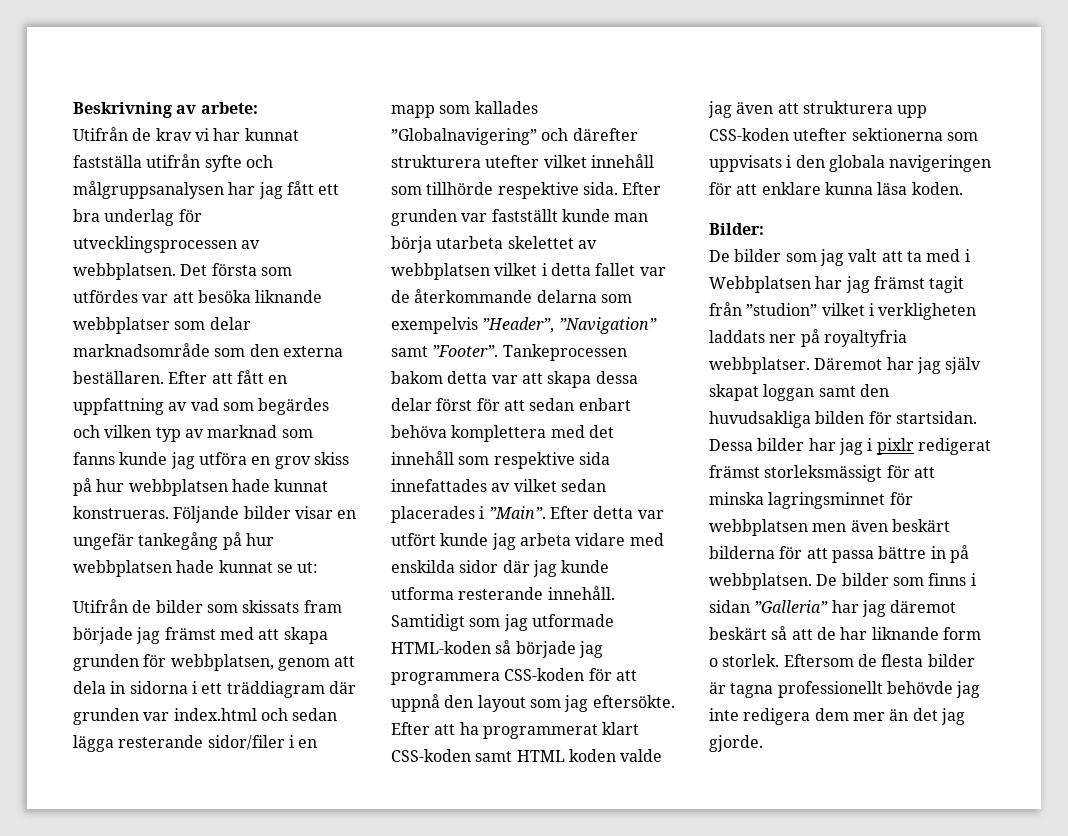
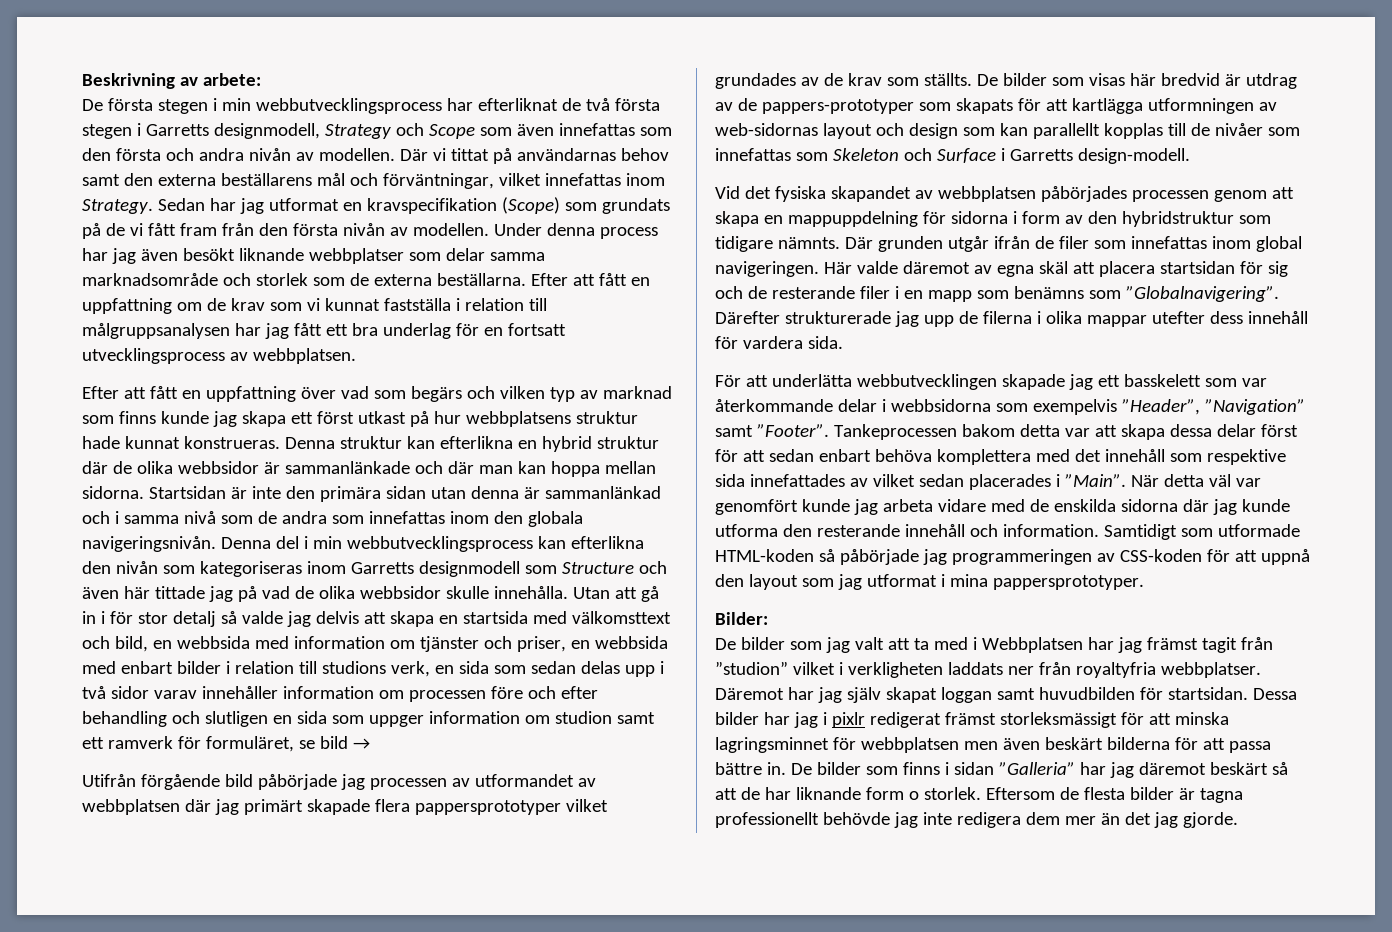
[73,127,299,141] [73,154,273,172] Utifrån de krav vi har kunnat fastställa utifrån syfte och -> [82,98,660,114] [82,123,672,139] [82,148,669,164] [82,173,665,189] [82,197,670,214] [82,223,658,239] [82,248,545,264] [82,273,650,286] [82,298,547,314] De första stegen i min webbutvecklingsprocess har efterliknat de två första stegen i Garretts designmodell, Strategy och Scope som även innefattas som den första och andra nivån av modellen. Där vi tittat på användarnas behov samt den externa beställarens mål och förväntningar, vilket innefattas inom Strategy. Sedan har jag utformat en kravspecifikation (Scope) som grundats på de vi fått fram från den första nivån av modellen. Under denna process har jag även besökt liknande webbplatser som delar samma marknadsområde och storlek som de externa beställarna. Efter att fått en uppfattning om de krav som vi kunnat fastställa i relation till
[73,236,237,253] utvecklingsprocessen -> [483,323,566,336] [82,348,225,364] en fortsatt utvecklingsprocess
[180,263,292,276] [73,290,323,303] [73,317,251,334] [73,343,343,357] [73,370,288,384] [73,398,188,415] Det första som utfördes var att besöka liknande webbplatser som delar marknadsområde som den externa beställaren. Efter att fått en uppfattning av -> [82,386,336,402] // Efter att fått en uppfattning över
[258,398,330,415] begärdes -> [410,386,462,402] begärs
[73,452,349,469] [73,478,329,496] [73,506,357,523] [73,532,274,550] [73,560,319,577] [73,599,342,613] [73,627,328,644] [73,654,356,671] [73,681,356,698] [73,708,338,725] [73,735,318,752] [391,101,538,118] [391,128,638,145] [391,154,654,168] [391,182,662,199] [391,209,649,226] [391,236,597,253] [391,263,666,280] [391,289,597,303] fanns kunde jag utföra en grov skiss på hur webbplatsen hade kunnat konstrueras. Följande bilder visar en ungefär tankegång på hur webbplatsen hade kunnat se ut: // Utifrån de bilder som skissats fram började jag främst med att skapa grunden för webbplatsen, genom att dela in sidorna i ett träddiagram där grunden var index.html och sedan lägga resterande sidor/filer i en mapp som kallades ”Globalnavigering” och därefter strukturera utefter vilket innehåll som tillhörde respektive sida. Efter grunden var fastställt kunde man börja utarbeta skelettet av webbplatsen vilket i detta fallet var de återkommande delarna -> [118,411,638,427] [82,436,659,452] [82,461,656,477] [82,486,661,502] [82,511,583,527] [82,536,644,552] [82,561,667,577] [82,586,659,602] [82,611,671,627] [82,636,668,652] [82,661,664,677] [82,686,598,702] [82,711,655,727] [82,736,370,752] [82,774,596,790] [82,799,608,815] [715,73,1297,89] [715,98,1277,114] [715,123,1300,139] [715,148,1190,164] [715,186,1294,202] [715,211,1271,227] [715,236,1302,252] [715,261,1288,277] [715,286,1279,302] [715,311,1308,327] [715,336,843,349] [715,374,1267,390] [715,399,991,412] finns kunde jag skapa ett först utkast på hur webbplatsens struktur hade kunnat konstrueras. Denna struktur kan efterlikna en hybrid struktur där de olika webbsidor är sammanlänkade och där man kan hoppa mellan sidorna. Startsidan är inte den primära sidan utan denna är sammanlänkad och i samma nivå som de andra som innefattas inom den globala navigeringsnivån. Denna del i min webbutvecklingsprocess kan efterlikna den nivån som kategoriseras inom Garretts designmodell som Structure och även här tittade jag på vad de olika webbsidor skulle innehålla. Utan att gå in i för stor detalj så valde jag delvis att skapa en startsida med välkomsttext och bild, en webbsida med information om tjänster och priser, en webbsida med enbart bilder i relation till studions verk, en sida som sedan delas upp i två sidor varav innehåller information om processen före och efter behandling och slutligen en sida som uppger information om studion samt ett ramverk för formuläret, se bild → // Utifrån förgående bild påbörjade jag processen av utformandet av webbplatsen där jag primärt skapade flera pappersprototyper vilket grundades av de krav som ställts. De bilder som visas här bredvid är utdrag av de pappers-prototyper som skapats för att kartlägga utformningen av web-sidornas layout och design som kan parallellt kopplas till de nivåer som innefattas som Skeleton och Surface i Garretts design-modell. // Vid det fysiska skapandet av webbplatsen påbörjades processen genom att skapa en mappuppdelning för sidorna i form av den hybridstruktur som tidigare nämnts. Där grunden utgår ifrån de filer som innefattas inom global navigeringen. Här valde däremot av egna skäl att placera startsidan för sig och de resterande filer i en mapp som benämns som ”Globalnavigering”. Därefter strukturerade jag upp de filerna i olika mappar utefter dess innehåll för vardera sida. // För att underlätta webbutvecklingen skapade jag ett basskelett som var återkommande delar i webbsidorna
[549,506,664,519] [391,533,436,546] Efter detta var utfört -> [1130,474,1261,487] [715,499,798,515] När detta väl var genomfört
[391,560,499,573] enskilda sidor -> [1029,499,1178,512] de enskilda sidorna
[458,586,615,600] resterande innehåll. -> [782,524,1099,537] den resterande innehåll och information.
[503,614,528,631] jag -> (1213, 532) none
[515,641,603,658] [391,672,500,685] började jag programmera -> [839,549,1115,565] påbörjade jag programmeringen av
[592,695,675,708] [391,722,640,739] [391,749,663,762] [708,101,928,118] [709,128,978,141] [709,155,992,172] [709,182,963,195] eftersökte. Efter att ha programmerat klart CSS-koden samt HTML koden valde jag även att strukturera upp CSS-koden utefter sektionerna som uppvisats i den globala navigeringen för att enklare kunna läsa koden. -> [866,574,1144,590] utformat i mina pappersprototyper.
[800,329,820,347] på -> [1038,662,1071,675] från
[859,384,889,397] [709,411,865,428] den huvudsakliga bilden -> [1038,687,1135,700] huvudbilden
[930,545,969,563] [709,573,812,590] in på webbplatsen. -> [766,762,786,775] in.

